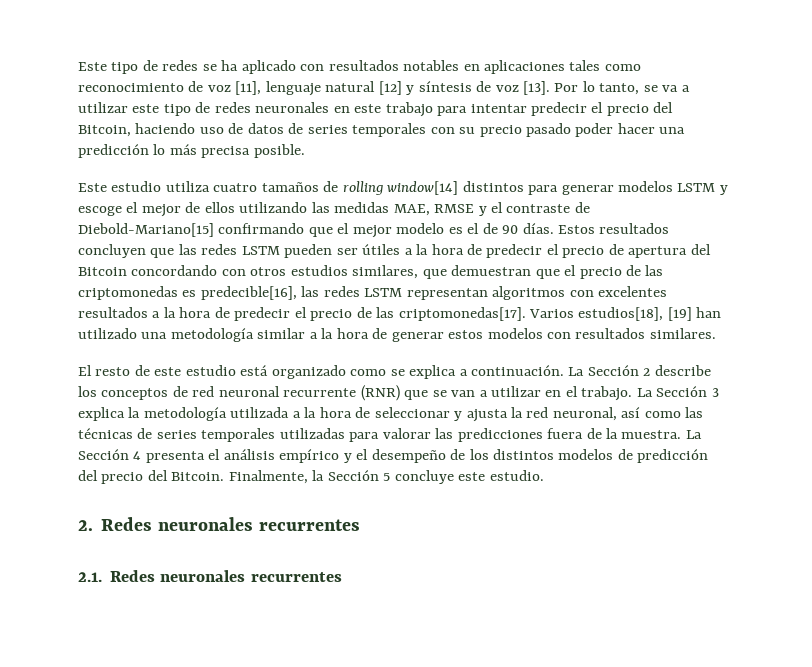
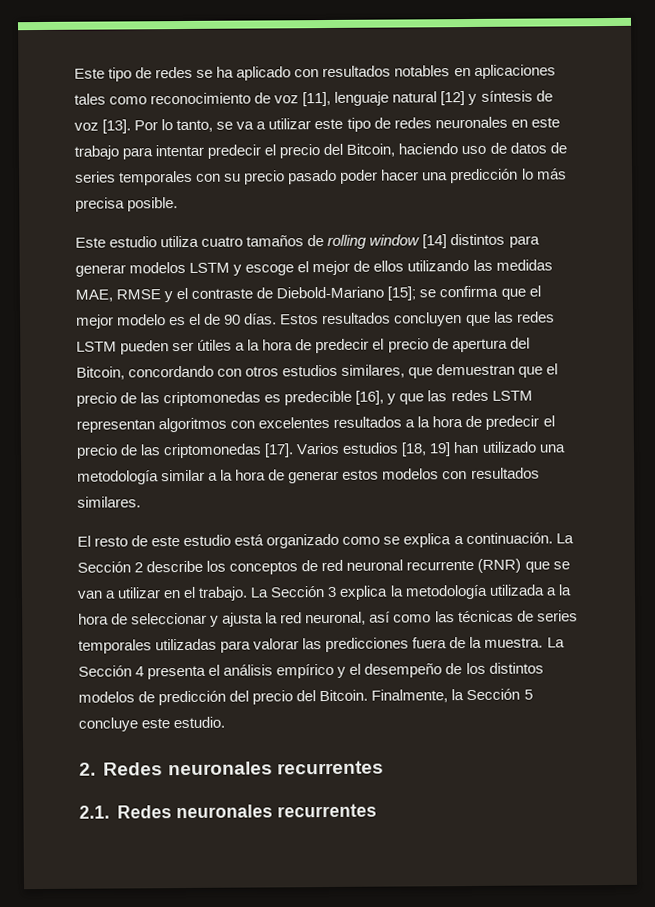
[387,181,459,195] window[14] -> [369,234,448,249] window [14]
[78,223,305,237] Diebold-Mariano[15] confirmando -> [276,285,499,301] Diebold-Mariano [15]; se confirma
[78,267,127,276] Bitcoin -> [76,366,125,380] Bitcoin,
[200,286,297,300] predecible[16], -> [284,390,425,406] predecible [16], y que
[398,307,692,321] criptomonedas[17]. Varios estudios[18], [19] -> [163,442,452,459] criptomonedas [17]. Varios estudios [18, 19]

